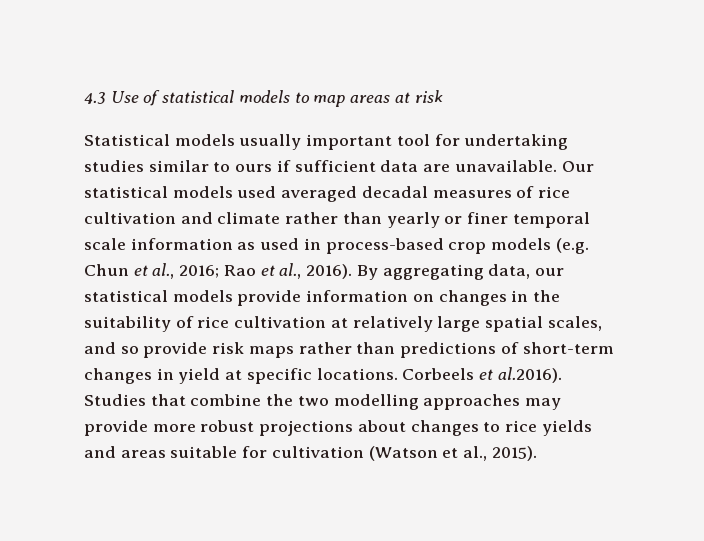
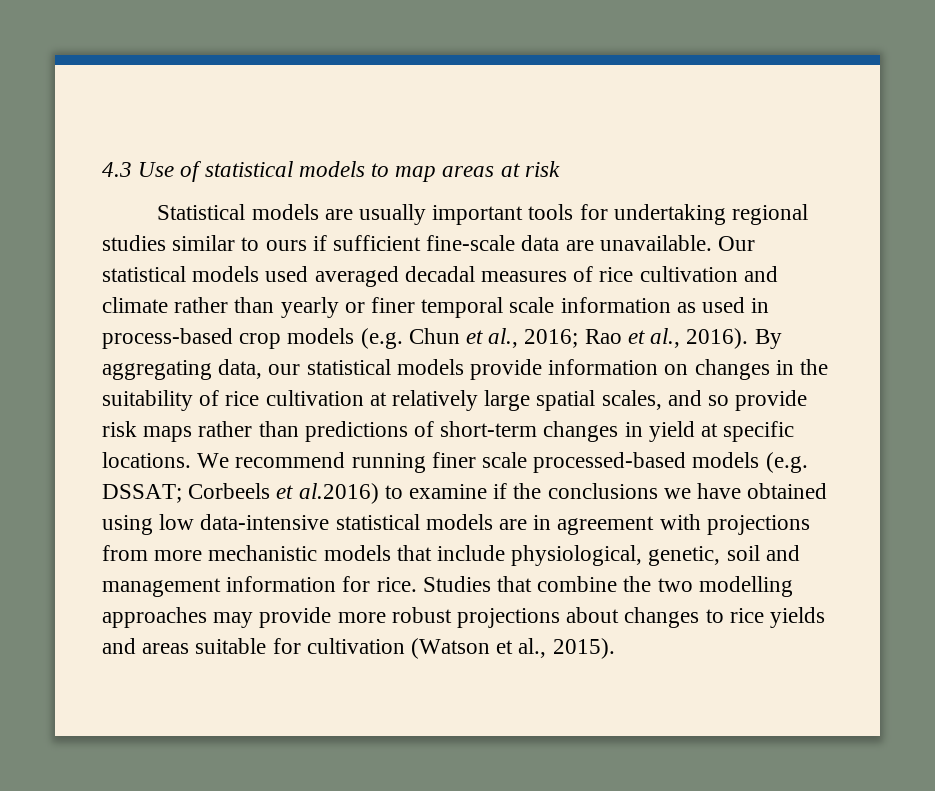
(235, 140) none -> [324,209,353,220] are
[396,134,430,146] tool -> [528,204,574,220] tools
(569, 142) none -> [732,204,809,225] regional
(376, 166) none -> [426,235,516,251] fine-scale
[402,367,562,383] Corbeels et al.2016). -> [197,452,808,473] [102,483,828,504] [102,514,810,535] [102,545,800,566] [102,576,417,597] We recommend running finer scale processed-based models (e.g. DSSAT; Corbeels et al.2016) to examine if the conclusions we have obtained using low data-intensive statistical models are in agreement with projections from more mechanistic models that include physiological, genetic, soil and management information for rice.

